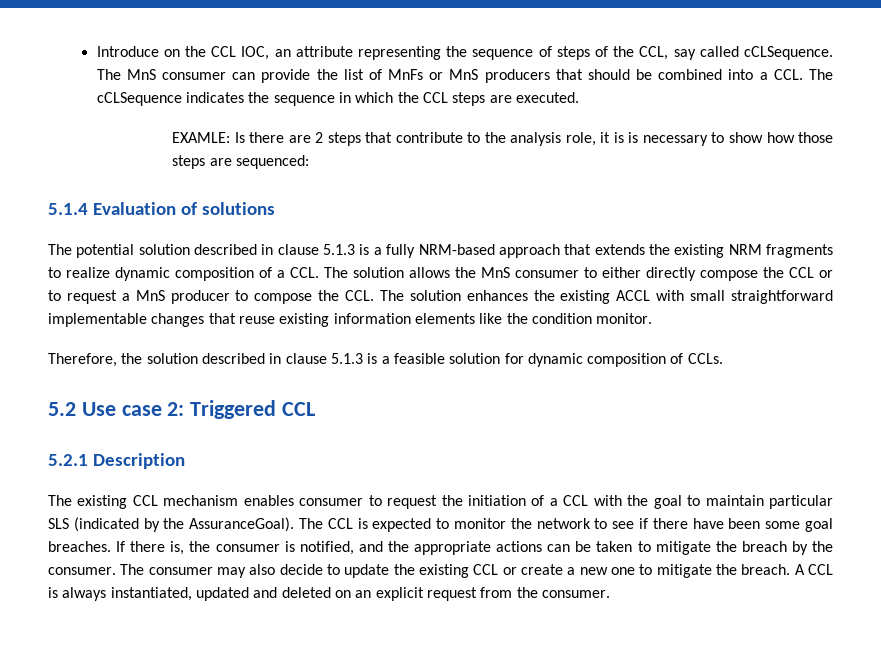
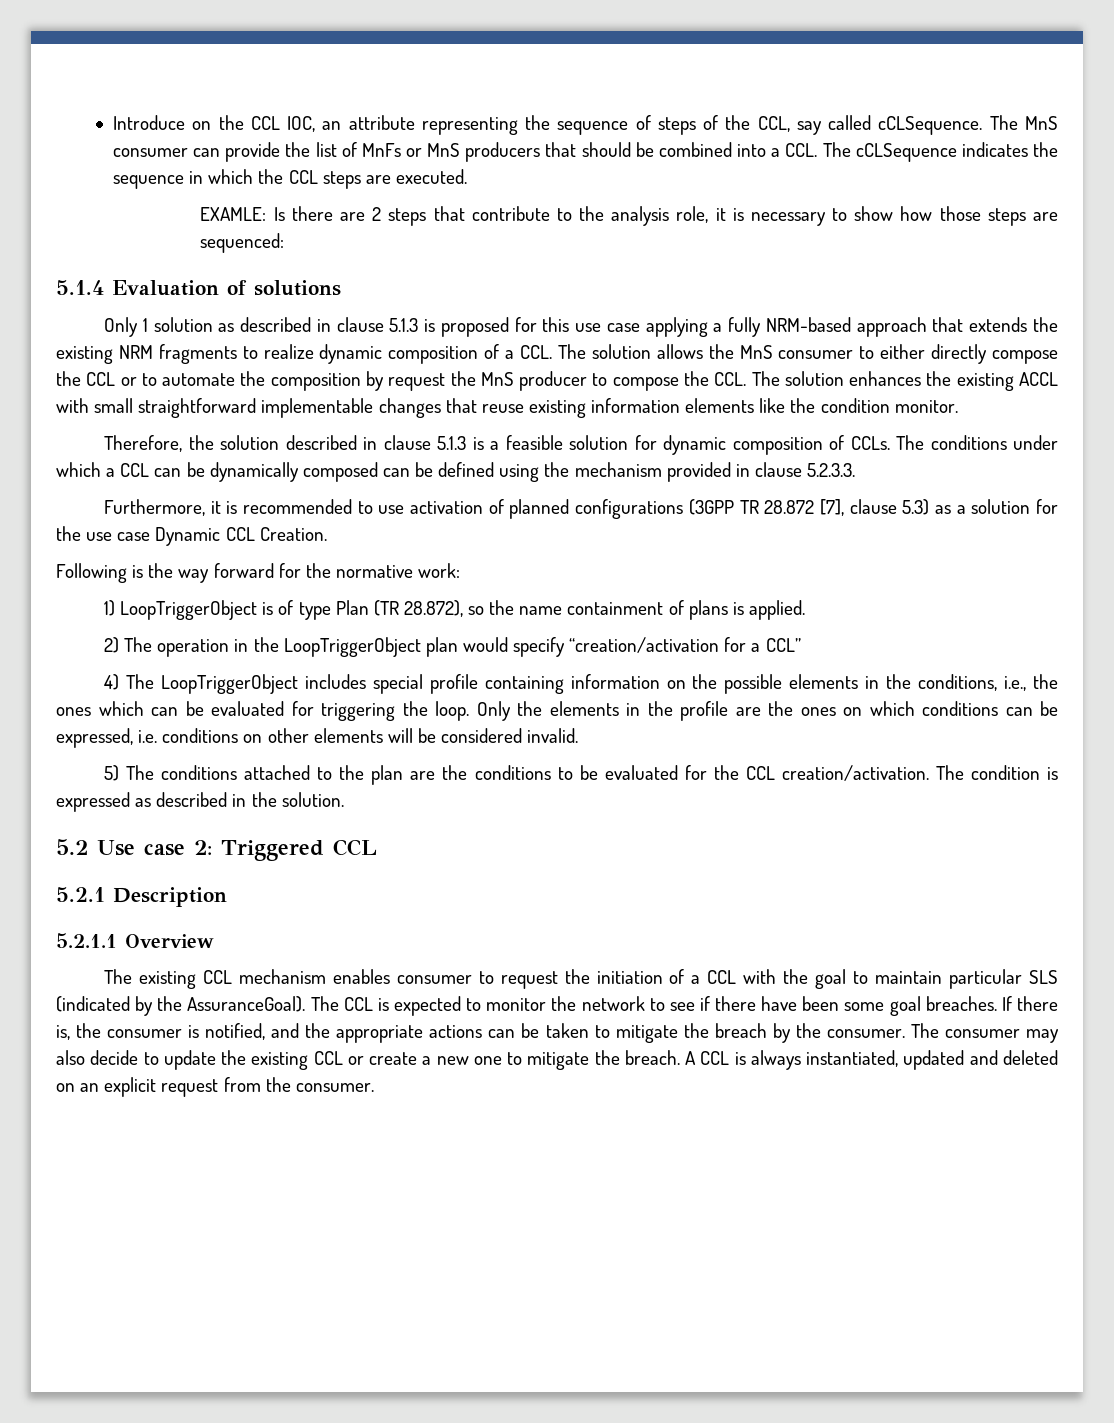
[628,132,639,143] is -> (744, 214) none
[48,244,370,258] The potential solution described in clause 5.1.3 is -> [104,317,708,337] Only 1 solution as described in clause 5.1.3 is proposed for this use case applying
[66,290,130,304] request a -> [162,371,476,391] automate the composition by request the
(723, 358) none -> [896,435,1058,450] [56,462,856,482] [104,499,1059,519] [56,526,327,546] [56,563,461,583] [104,600,805,620] [104,637,801,657] [104,674,1058,694] [56,701,1058,721] [56,728,579,748] [104,765,1058,785] [56,792,344,812] The conditions under which a CCL can be dynamically composed can be defined using the mechanism provided in clause 5.2.3.3. // Furthermore, it is recommended to use activation of planned configurations (3GPP TR 28.872 [7], clause 5.3) as a solution for the use case Dynamic CCL Creation. // Following is the way forward for the normative work: // 1) LoopTriggerObject is of type Plan (TR 28.872), so the name containment of plans is applied. // 2) The operation in the LoopTriggerObject plan would specify “creation/activation for a CCL” // 4) The LoopTriggerObject includes special profile containing information on the possible elements in the conditions, i.e., the ones which can be evaluated for triggering the loop. Only the elements in the profile are the ones on which conditions can be expressed, i.e. conditions on other elements will be considered invalid. // 5) The conditions attached to the plan are the conditions to be evaluated for the CCL creation/activation. The condition is expressed as described in the solution.
(185, 461) none -> [56,933,214,948] // 5.2.1.1 Overview

